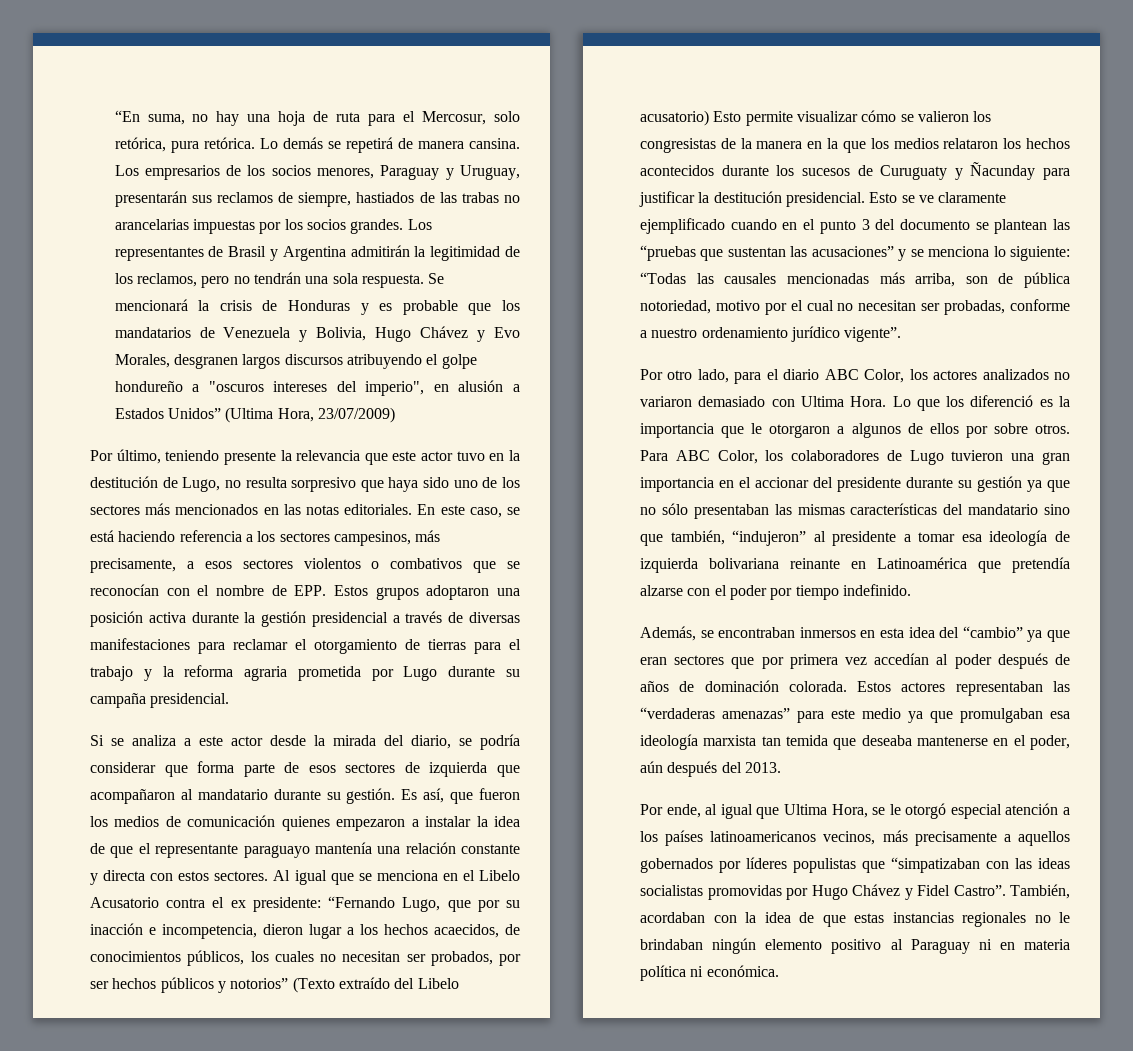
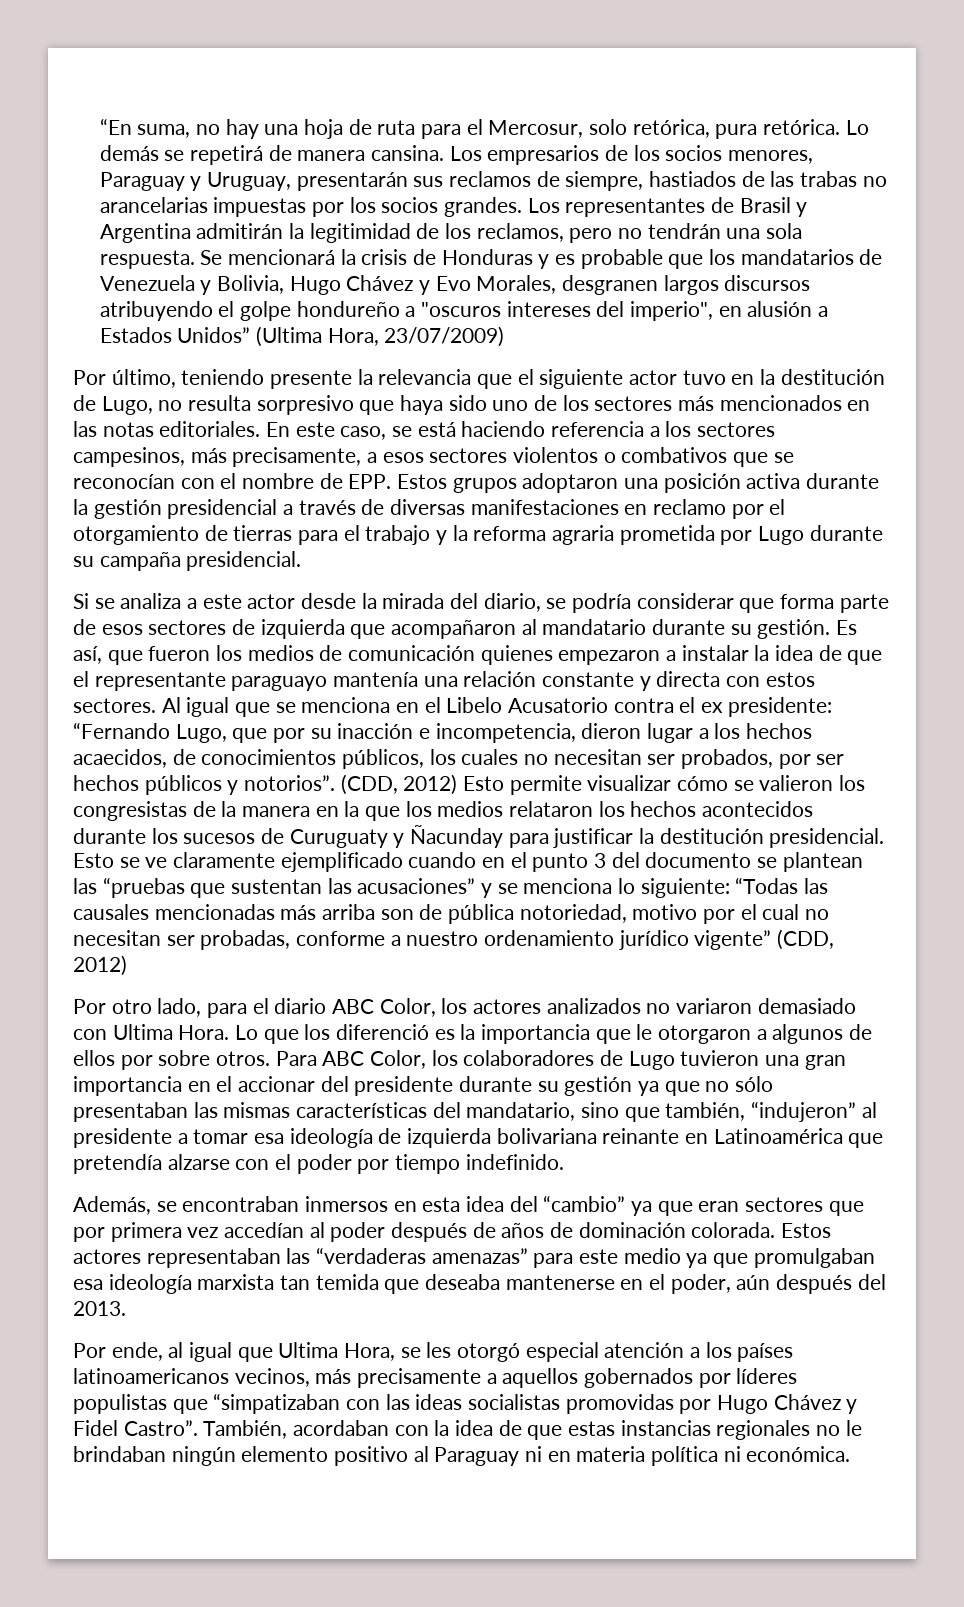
[392,451,417,461] este -> [517,369,624,389] el siguiente
[198,639,288,654] para reclamar -> [624,499,764,519] en reclamo por
[230,977,459,993] [640,110,709,126] notorios” (Texto extraído del Libelo acusatorio) -> [244,774,458,795] notorios”. (CDD, 2012)
[915,273,956,287] arriba, -> [322,904,376,920] arriba
[844,327,902,342] vigente”. -> [694,929,835,950] [73,955,127,976] vigente” (CDD, 2012)
[968,504,1039,515] mandatario -> [466,1102,576,1121] mandatario,
[889,804,901,815] le -> [426,1342,452,1358] les

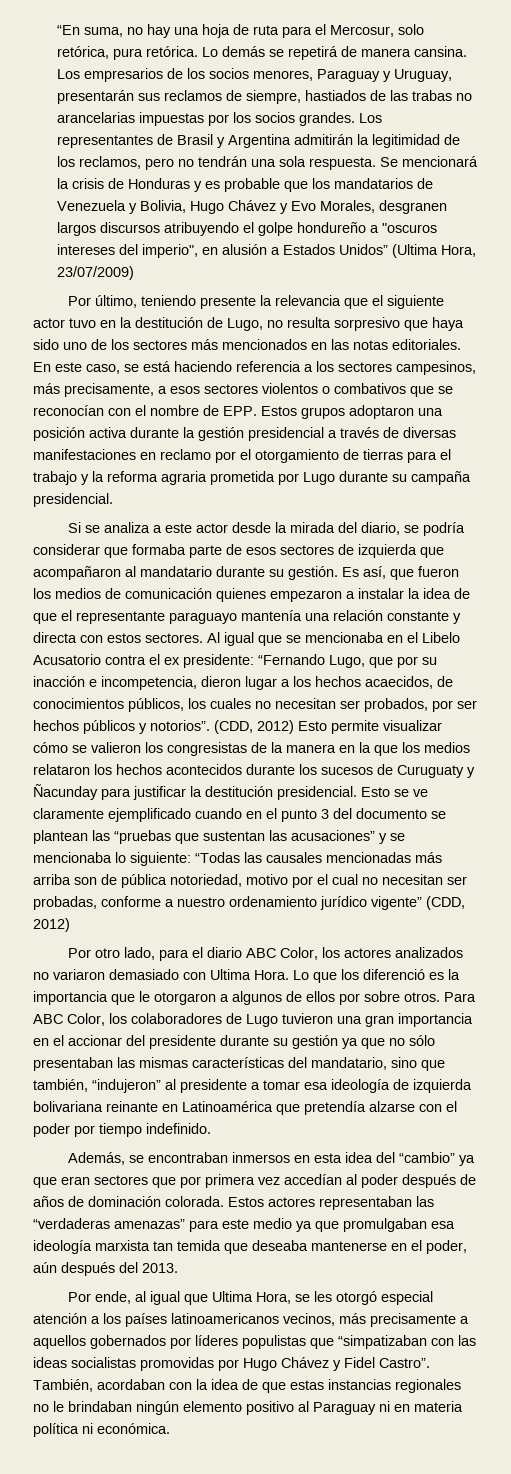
[780,594,835,609] forma -> [132,544,186,555] formaba
[301,697,391,713] menciona -> [305,632,384,643] mencionaba
[523,878,613,894] menciona -> [33,852,112,863] mencionaba

